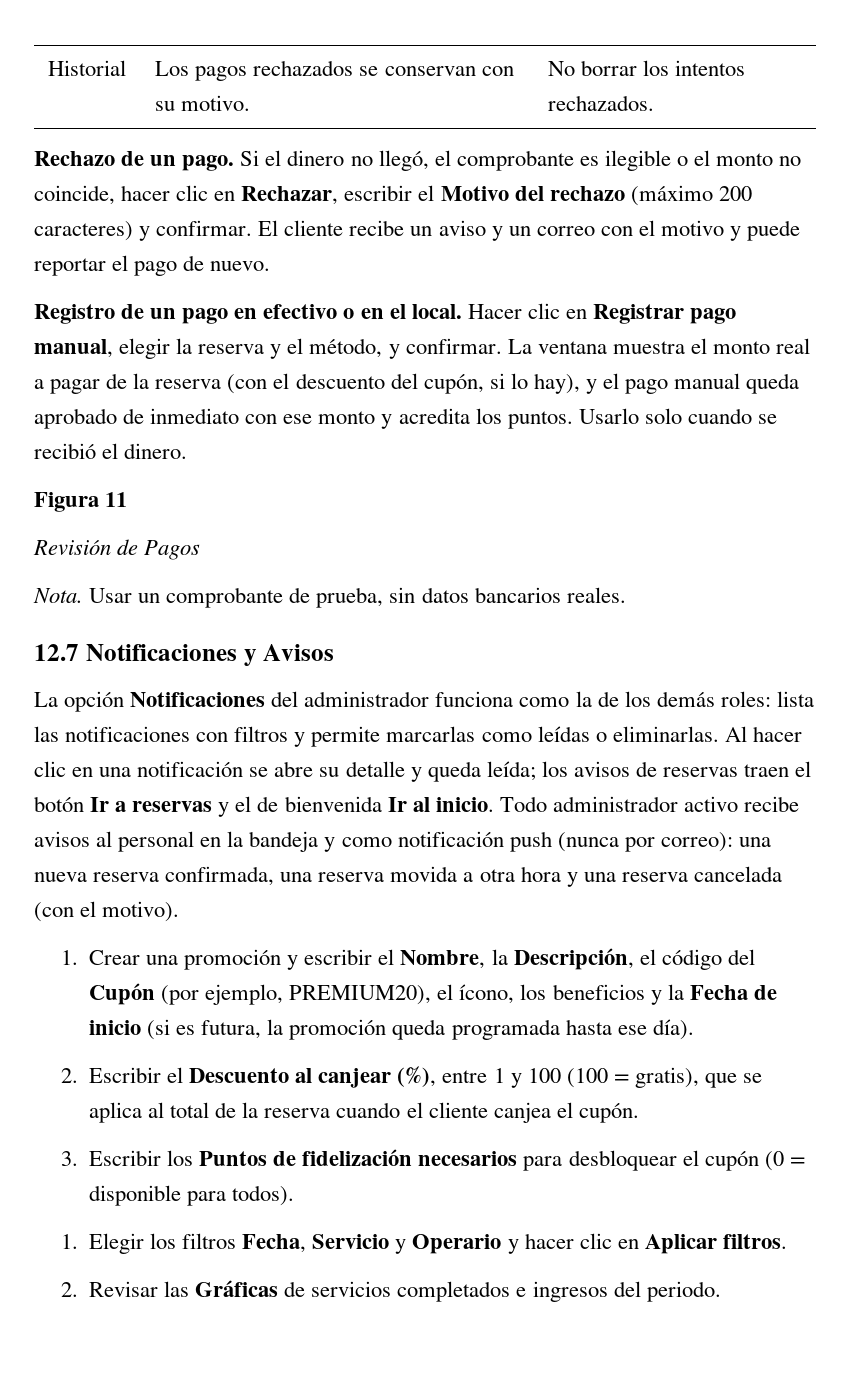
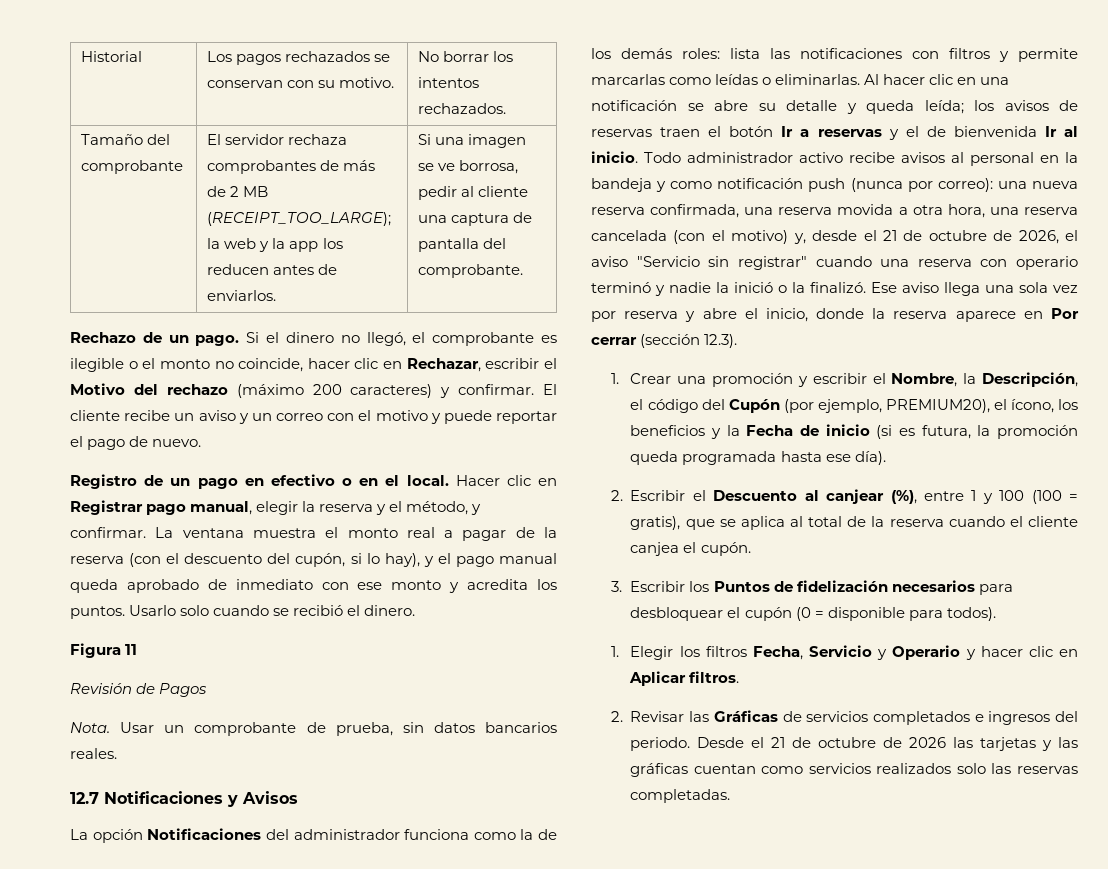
(655, 103) none -> [81,134,171,145] [81,160,184,174] [207,134,348,145] [207,160,376,174] [207,186,269,197] [207,212,392,226] [207,238,343,252] [207,264,338,275] [207,290,277,301] [418,134,527,148] [418,160,519,174] [418,186,529,200] [418,212,533,226] [418,238,507,252] [418,264,524,278] // Tamaño del comprobante | El servidor rechaza comprobantes de más de 2 MB (RECEIPT_TOO_LARGE); la web y la app los reducen antes de enviarlos. | Si una imagen se ve borrosa, pedir al cliente una captura de pantalla del comprobante.
[520,866,578,887] hora y -> [947,204,985,218] hora,
[102,901,180,922] motivo). -> [731,230,1078,244] [591,256,1078,270] [591,282,1078,296] [591,308,1079,322] [591,334,738,348] motivo) y, desde el 21 de octubre de 2026, el aviso "Servicio sin registrar" cuando una reserva con operario terminó y nadie la inició o la finalizó. Ese aviso llega una sola vez por reserva y abre el inicio, donde la reserva aparece en Por cerrar (sección 12.3).
(721, 1291) none -> [697,737,1078,751] [630,763,1078,777] [630,789,731,803] Desde el 21 de octubre de 2026 las tarjetas y las gráficas cuentan como servicios realizados solo las reservas completadas.

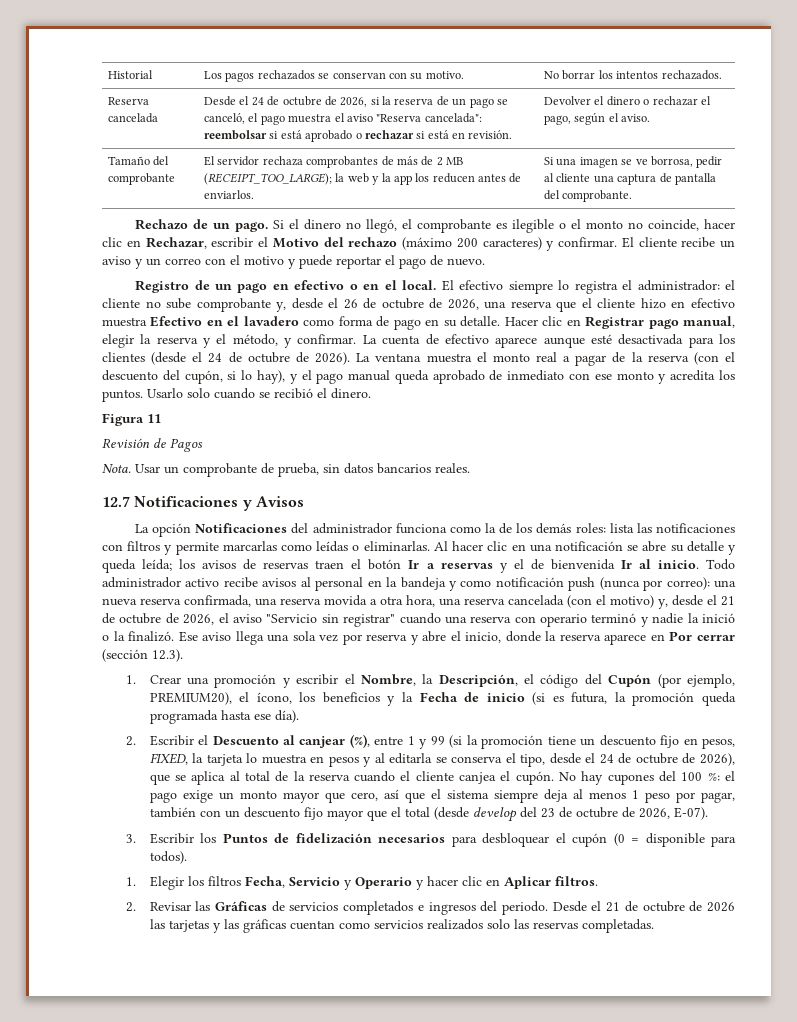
(507, 108) none -> [108,97,150,105] [108,113,159,123] [204,96,508,108] [204,113,482,125] [204,130,513,142] [544,96,711,106] [544,112,651,125] // Reserva cancelada | Desde el 24 de octubre de 2026, si la reserva de un pago se canceló, el pago muestra el aviso "Reserva cancelada": reembolsar si está aprobado o rechazar si está en revisión. | Devolver el dinero o rechazar el pago, según el aviso.
(449, 480) none -> [441,280,735,294] [102,298,735,312] [102,316,501,330] El efectivo siempre lo registra el administrador: el cliente no sube comprobante y, desde el 26 de octubre de 2026, una reserva que el cliente hizo en efectivo muestra Efectivo en el lavadero como forma de pago en su detalle.
(174, 532) none -> [382,334,736,348] [102,352,371,365] cuenta de efectivo aparece aunque esté desactivada para los clientes (desde el 24 de octubre de 2026). La
[999,490,1078,504] [630,516,681,530] 100 (100 = gratis), -> [430,735,736,749] [149,753,735,767] 99 (si la promoción tiene un descuento fijo en pesos, FIXED, la tarjeta lo muestra en pesos y al editarla se conserva el tipo, desde el 24 de octubre de 2026),
(751, 549) none -> [559,771,736,785] [149,789,735,803] [149,807,708,822] No hay cupones del 100 %: el pago exige un monto mayor que cero, así que el sistema siempre deja al menos 1 peso por pagar, también con un descuento fijo mayor que el total (desde develop del 23 de octubre de 2026, E-07).

